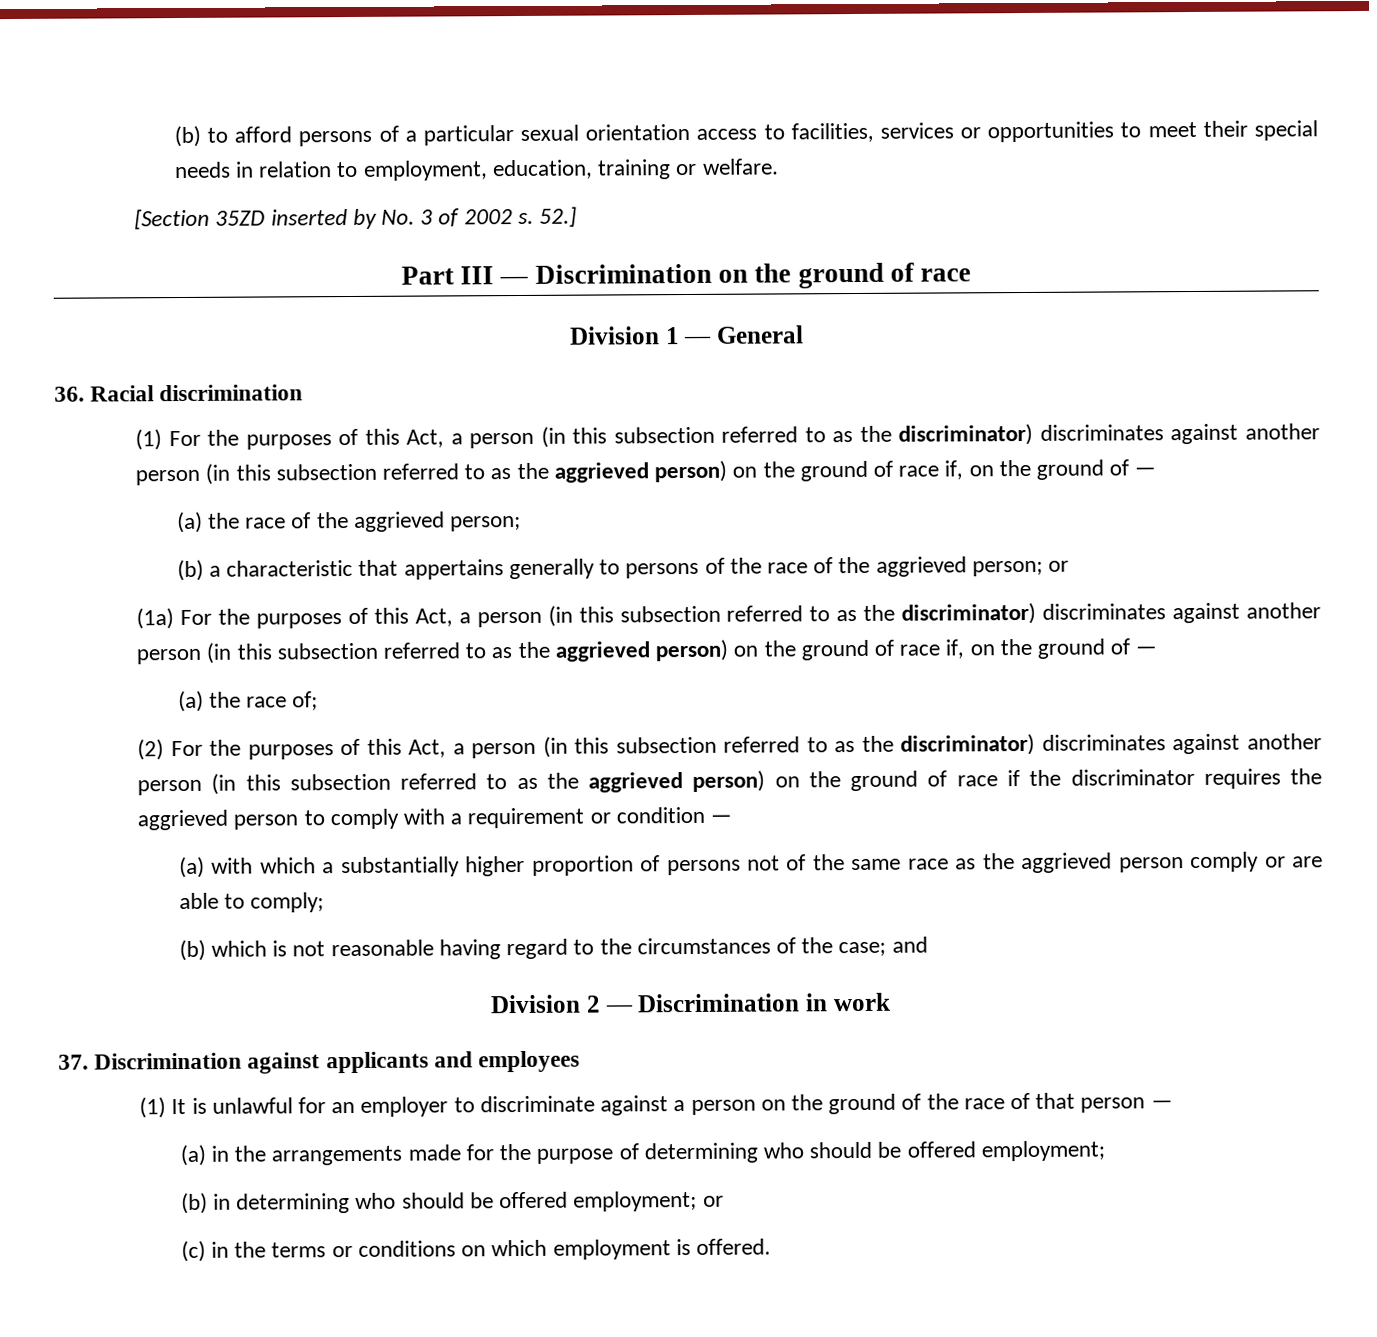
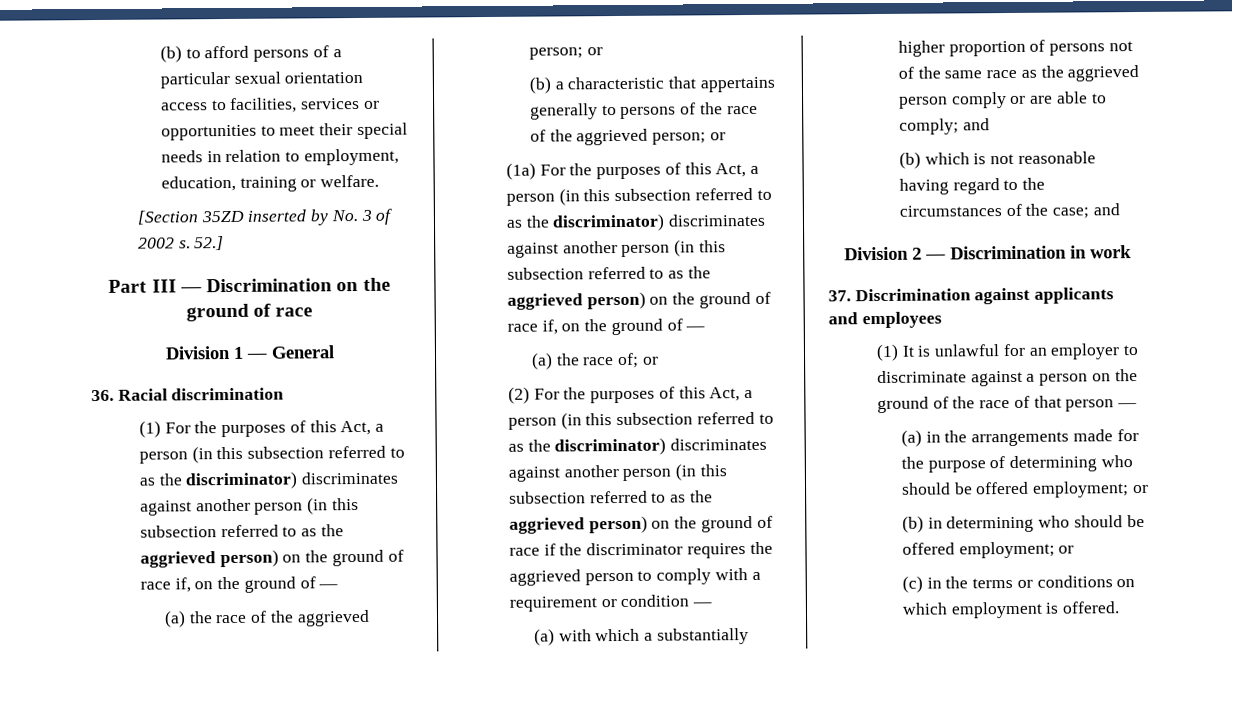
(522, 523) none -> [586,47,603,56] or
(319, 701) none -> [642,356,659,365] or
(325, 902) none -> [962,118,990,131] and
(1105, 1151) none -> [1132,484,1149,494] or

